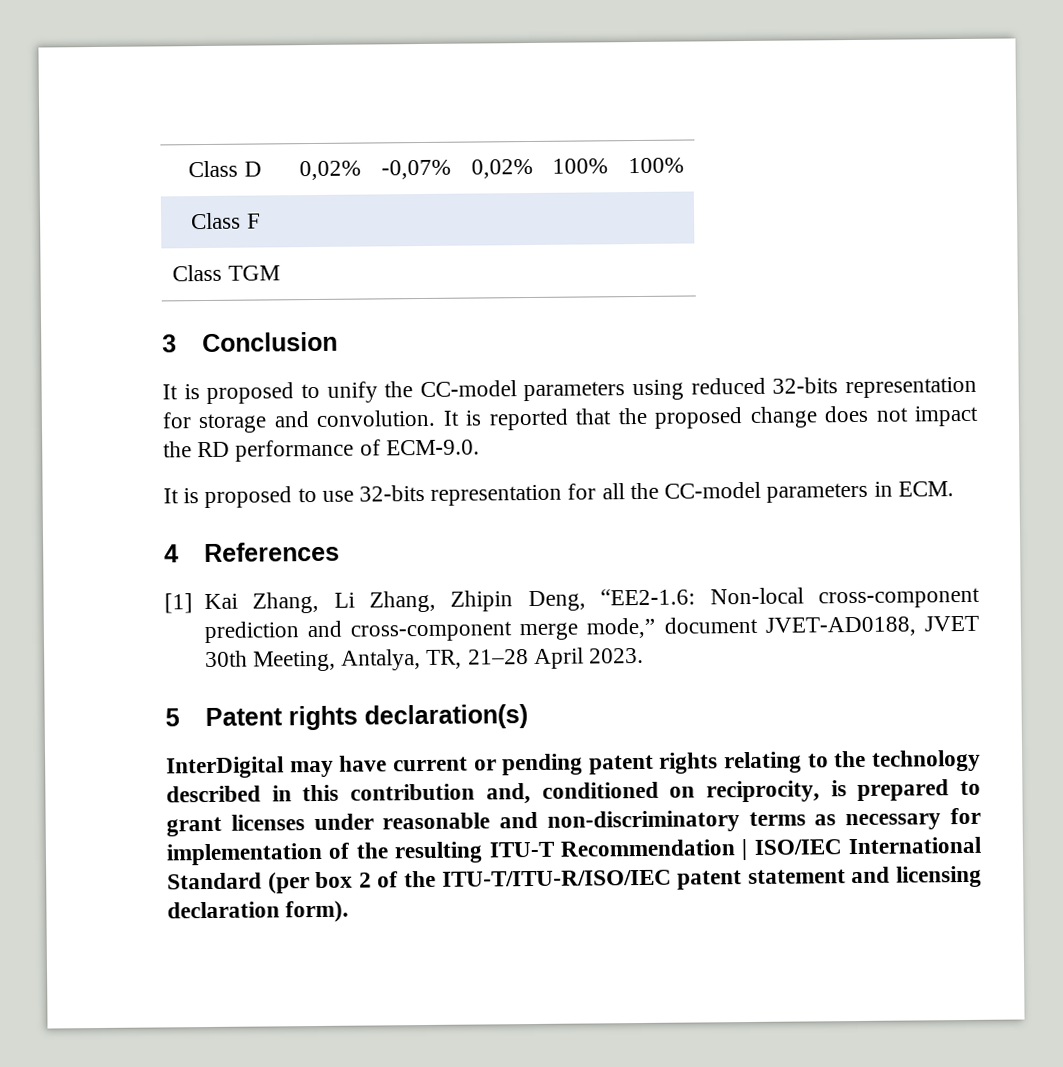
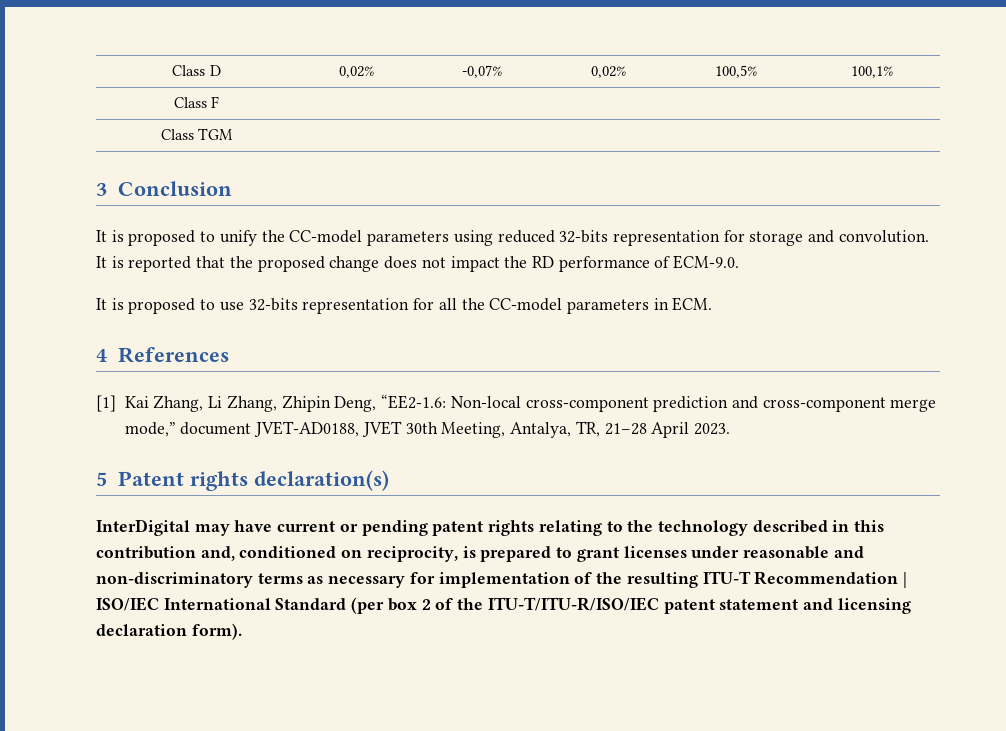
[552,158,608,174] [628,157,684,174] 100% | 100% -> [715,65,757,78] [850,66,893,78] 100,5% | 100,1%

